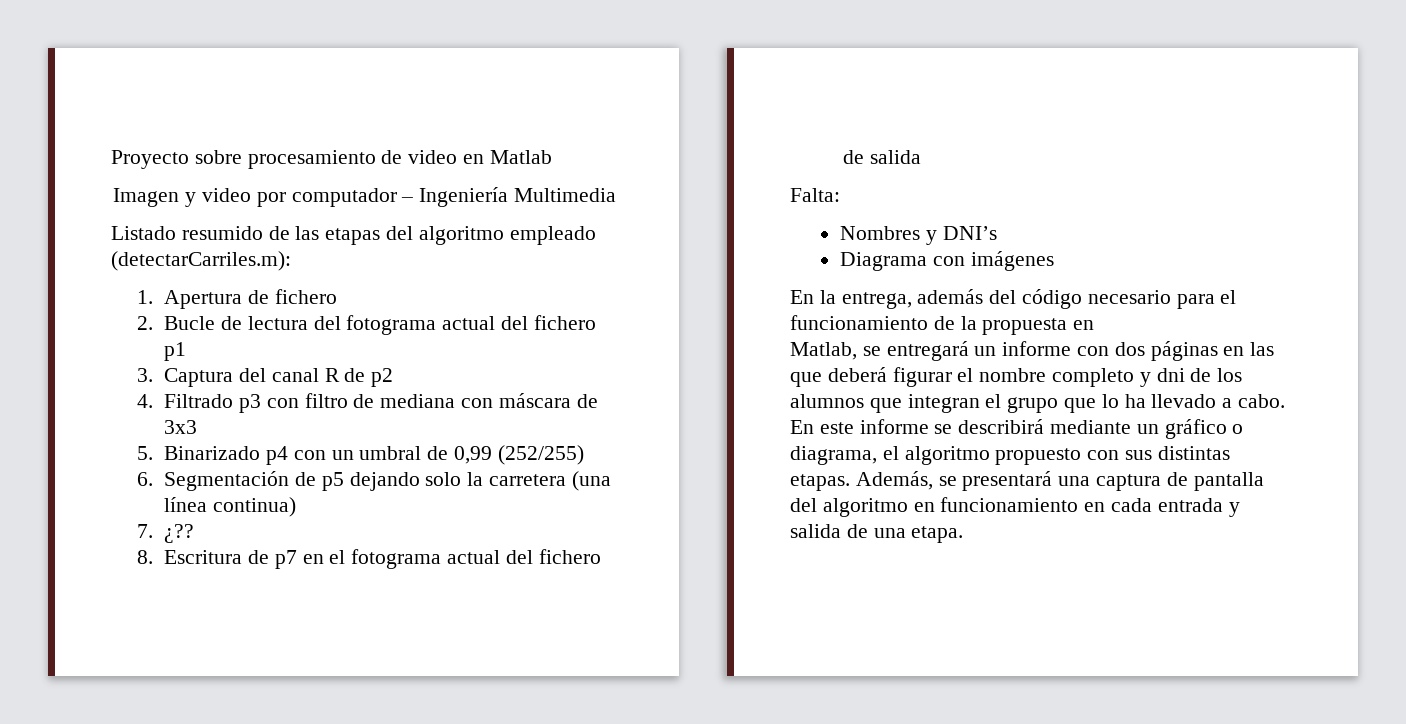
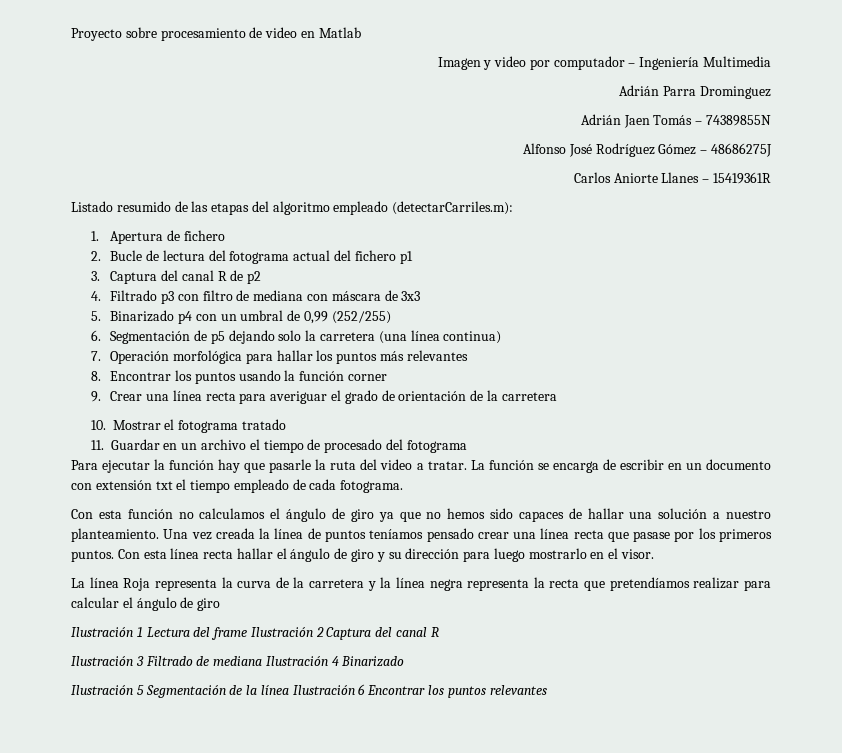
(616, 195) none -> [619,85,771,99] [580,114,771,128] [523,143,772,157] [573,172,771,184] // Adrián Parra Drominguez // Adrián Jaen Tomás – 74389855N // Alfonso José Rodríguez Gómez – 48686275J // Carlos Aniorte Llanes – 15419361R
[164,524,195,543] [137,549,601,569] [843,150,921,164] [790,188,840,202] [840,226,997,245] [840,251,1054,271] [790,289,1237,309] [790,315,1095,335] [790,341,1275,361] [790,367,1243,387] [790,394,1286,413] [790,419,1244,439] [790,446,1230,465] [790,471,1264,491] [790,497,1240,517] [790,524,964,543] ¿?? // 8. Escritura de p7 en el fotograma actual del fichero de salida // Falta: // Nombres y DNI’s // Diagrama con imágenes // En la entrega, además del código necesario para el funcionamiento de la propuesta en // Matlab, se entregará un informe con dos páginas en las que deberá figurar el nombre completo y dni de los alumnos que integran el grupo que lo ha llevado a cabo. En este informe se describirá mediante un gráfico o diagrama, el algoritmo propuesto con sus distintas etapas. Además, se presentará una captura de pantalla del algoritmo en funcionamiento en cada entrada y salida de una etapa. -> [110,350,468,364] [90,370,387,384] [90,390,557,404] [90,419,286,433] [90,439,467,453] [71,459,771,473] [71,479,404,493] [71,508,772,522] [71,528,773,542] [71,548,655,562] [71,577,772,591] [71,597,221,611] [71,627,439,640] [71,656,405,667] [71,684,547,698] Operación morfológica para hallar los puntos más relevantes // 8. Encontrar los puntos usando la función corner // 9. Crear una línea recta para averiguar el grado de orientación de la carretera // 10. Mostrar el fotograma tratado // 11. Guardar en un archivo el tiempo de procesado del fotograma // Para ejecutar la función hay que pasarle la ruta del video a tratar. La función se encarga de escribir en un documento con extensión txt el tiempo empleado de cada fotograma. // Con esta función no calculamos el ángulo de giro ya que no hemos sido capaces de hallar una solución a nuestro planteamiento. Una vez creada la línea de puntos teníamos pensado crear una línea recta que pasase por los primeros puntos. Con esta línea recta hallar el ángulo de giro y su dirección para luego mostrarlo en el visor. // La línea Roja representa la curva de la carretera y la línea negra representa la recta que pretendíamos realizar para calcular el ángulo de giro // Ilustración 1 Lectura del frame Ilustración 2 Captura del canal R // Ilustración 3 Filtrado de mediana Ilustración 4 Binarizado // Ilustración 5 Segmentación de la línea Ilustración 6 Encontrar los puntos relevantes

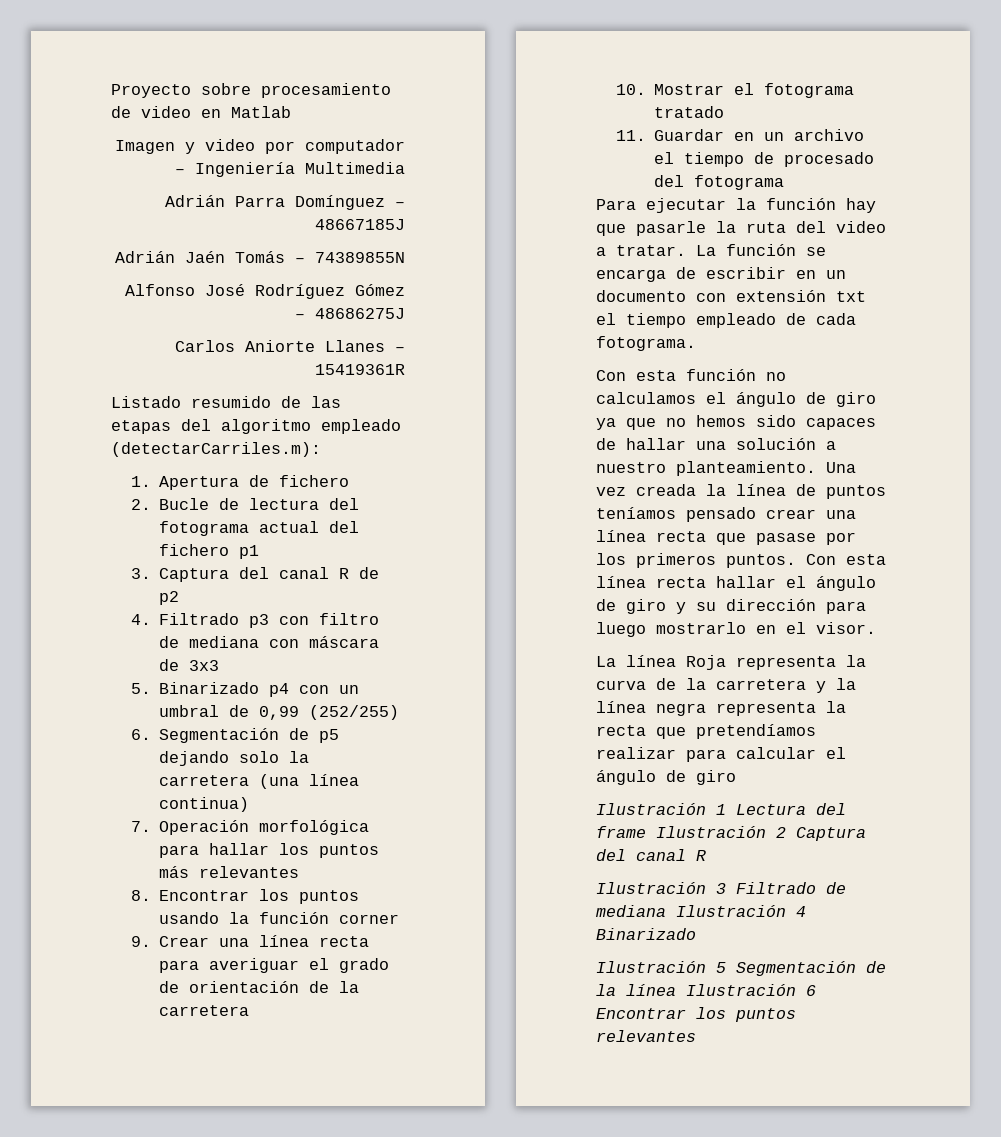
[700,86,771,99] [580,114,650,128] Drominguez // Adrián Jaen -> [295,195,405,210] [315,219,405,230] [115,251,225,263] Domínguez – 48667185J // Adrián Jaén

